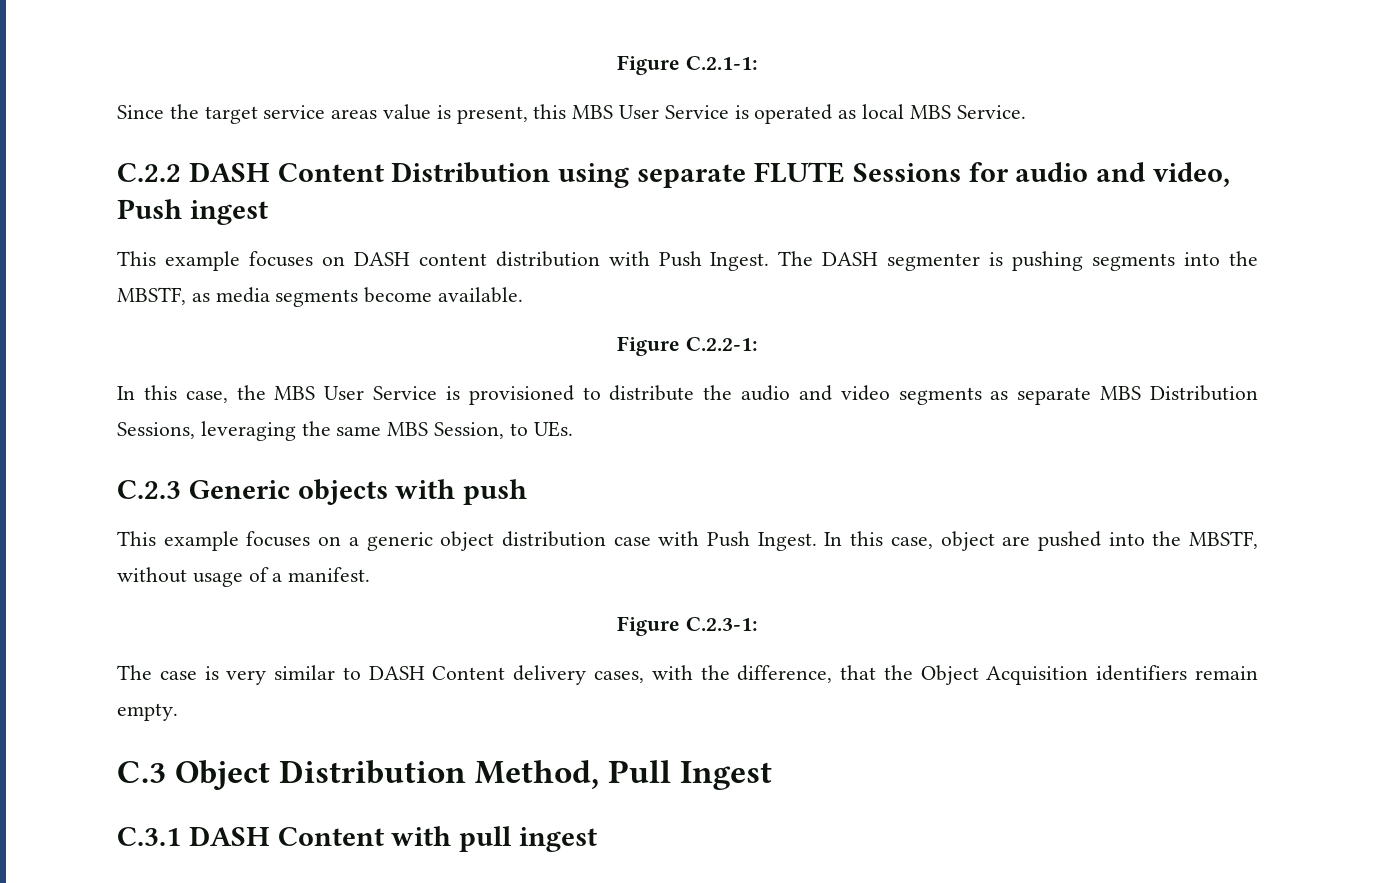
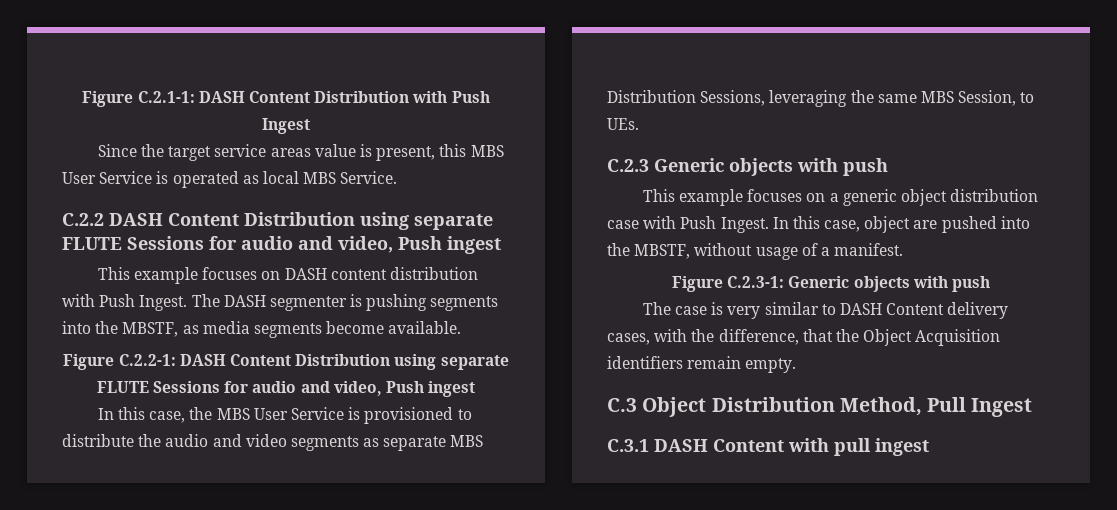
(758, 63) none -> [198,91,490,103] [262,118,310,134] DASH Content Distribution with Push Ingest
(758, 344) none -> [179,354,509,370] [96,381,476,397] DASH Content Distribution using separate FLUTE Sessions for audio and video, Push ingest
(758, 624) none -> [788,276,990,292] Generic objects with push

